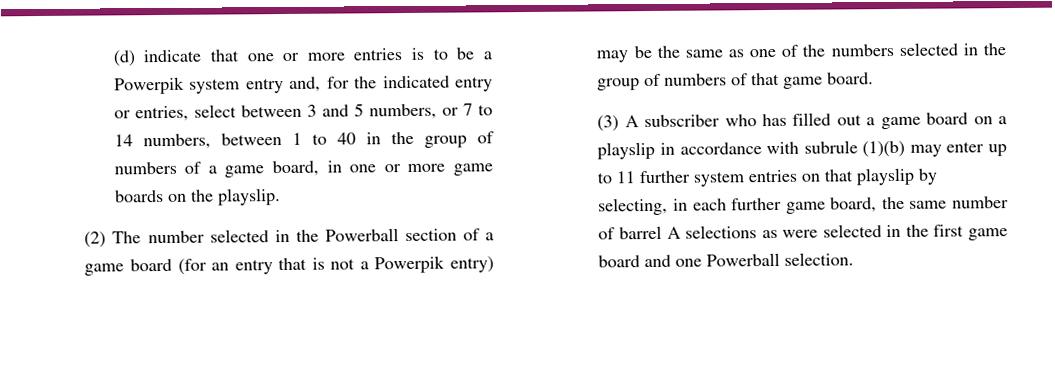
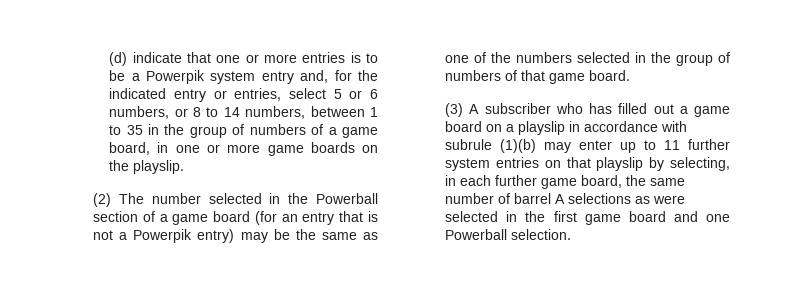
[240,103,364,118] between 3 and 5 -> [333,89,378,99] 5 or 6
[462,103,473,116] 7 -> [193,107,202,117] 8
[336,132,356,145] 40 -> [126,125,143,135] 35

